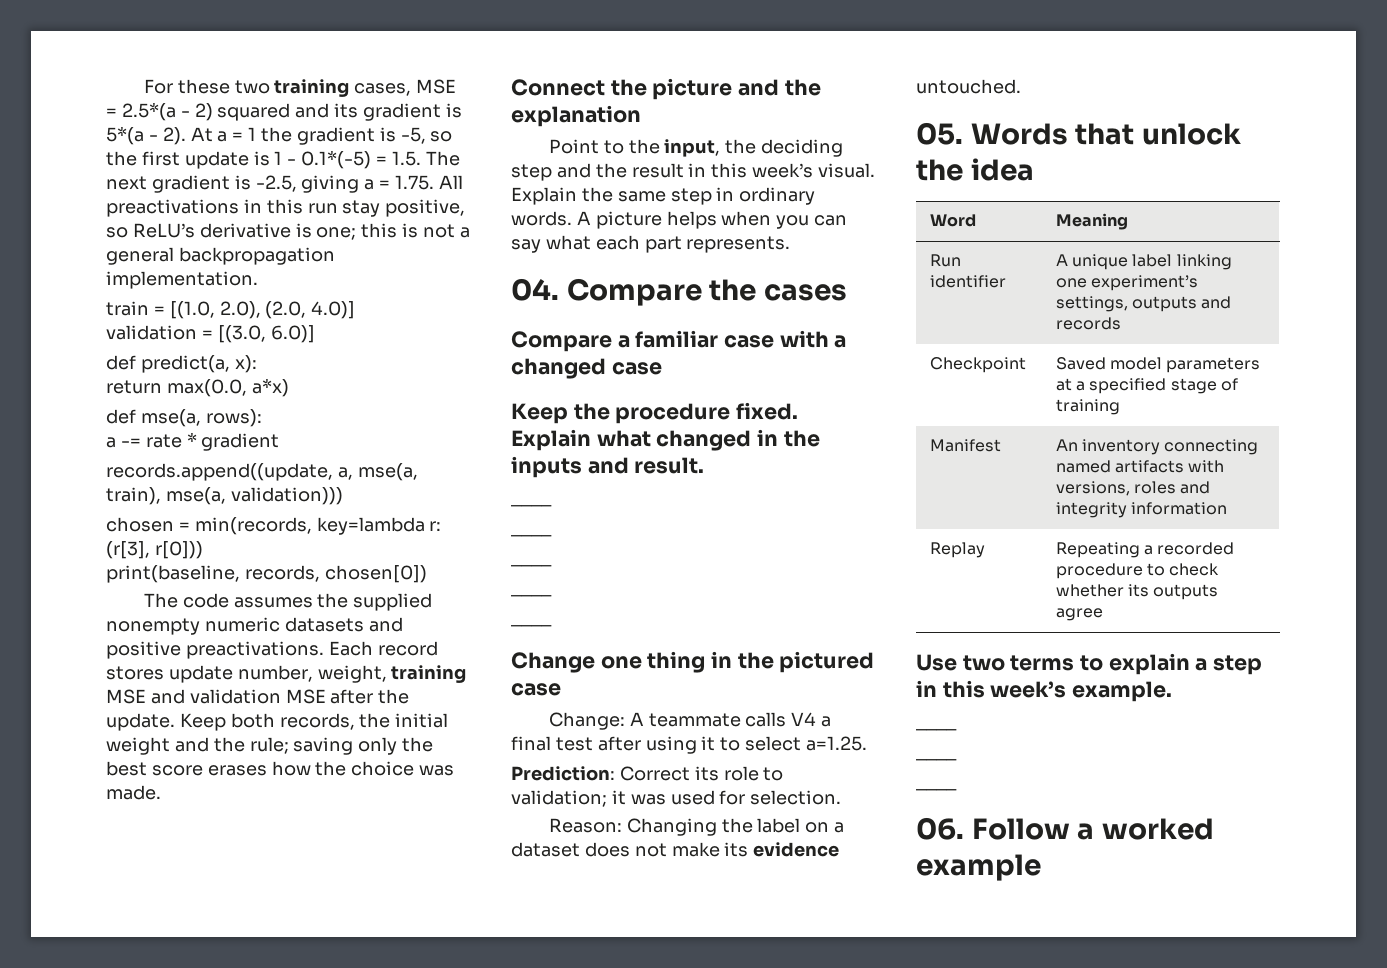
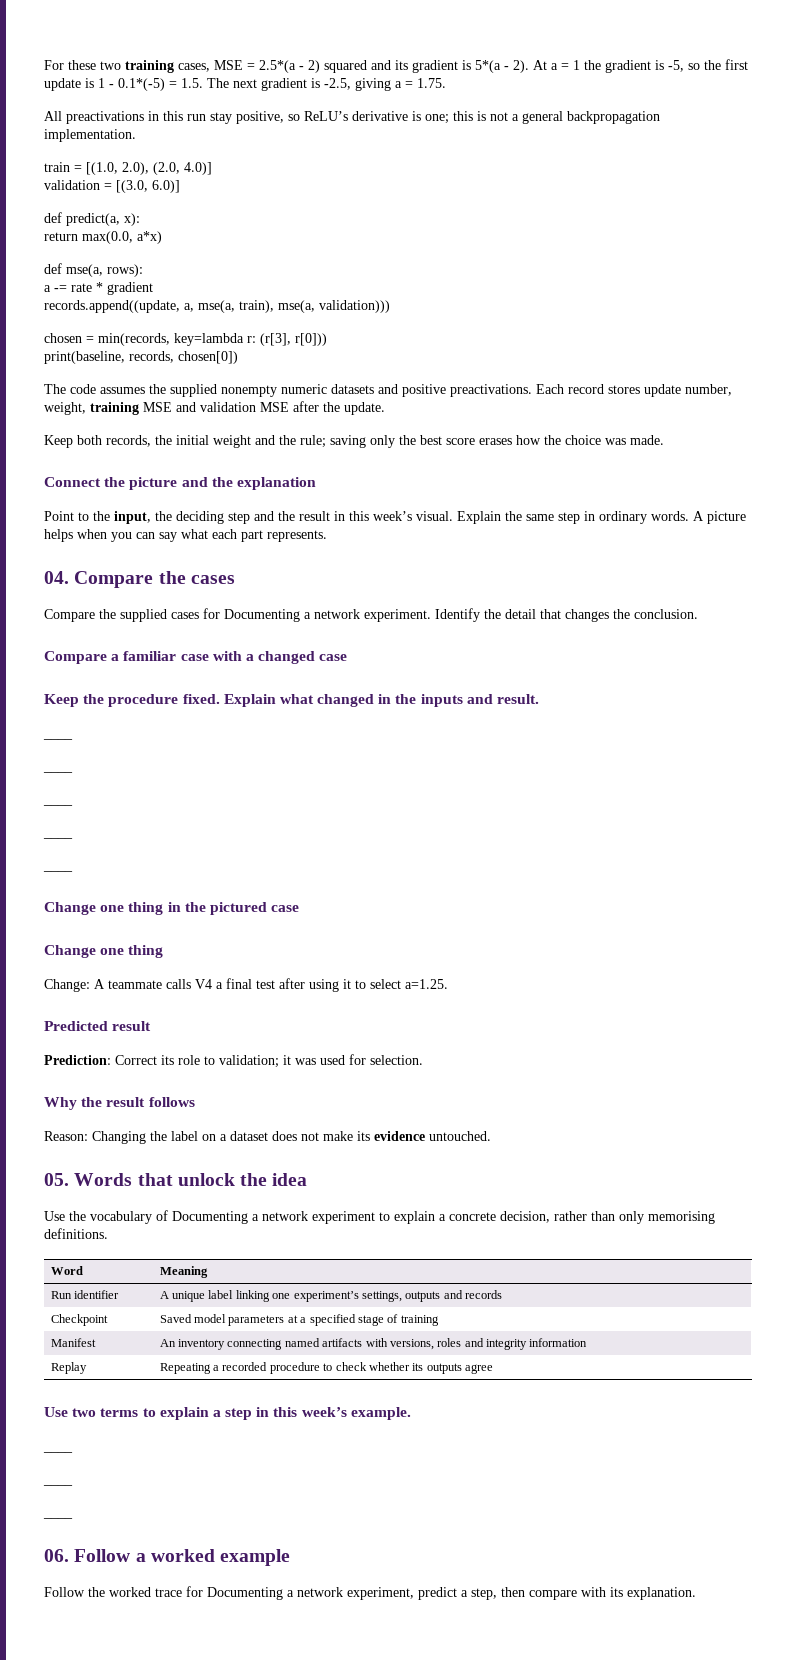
(435, 182) none -> (446, 83) //
(175, 722) none -> (385, 408) //
(847, 292) none -> [44,608,698,622] // Compare the supplied cases for Documenting a network experiment. Identify the detail that changes the conclusion.
(561, 689) none -> [44,945,164,958] // Change one thing
(868, 743) none -> [44,1021,152,1031] // Predicted result
(842, 797) none -> [44,1097,195,1110] // Why the result follows
(1034, 169) none -> [44,1210,715,1224] [44,1228,108,1239] // Use the vocabulary of Documenting a network experiment to explain a concrete decision, rather than only memorising definitions.
(1041, 867) none -> [44,1586,696,1600] // Follow the worked trace for Documenting a network experiment, predict a step, then compare with its explanation.

